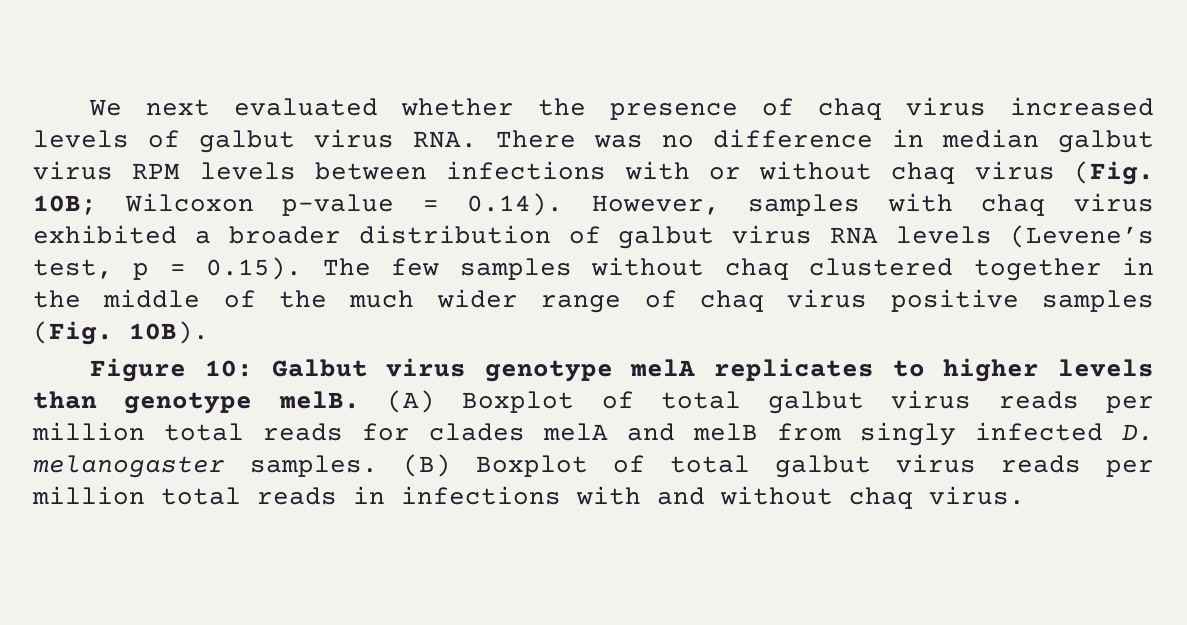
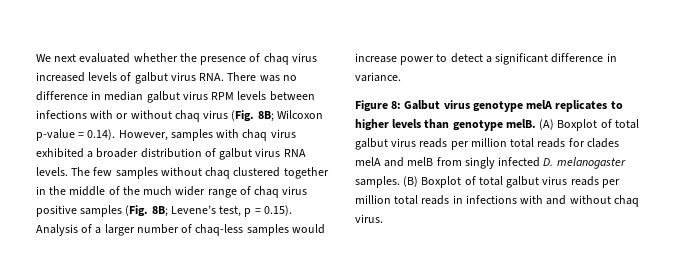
[33,195,97,215] 10B; -> [257,111,274,122] 8B;
[896,225,1155,248] [33,257,303,280] levels (Levene’s test, p = 0.15). -> [36,167,68,176] levels.
[129,321,209,344] 10B). -> [151,205,292,217] [36,224,325,236] [355,53,617,65] [355,72,401,82] 8B; Levene’s test, p = 0.15). Analysis of a larger number of chaq-less samples would increase power to detect a significant difference in variance.
[204,360,253,377] 10: -> [391,101,402,109] 8:

